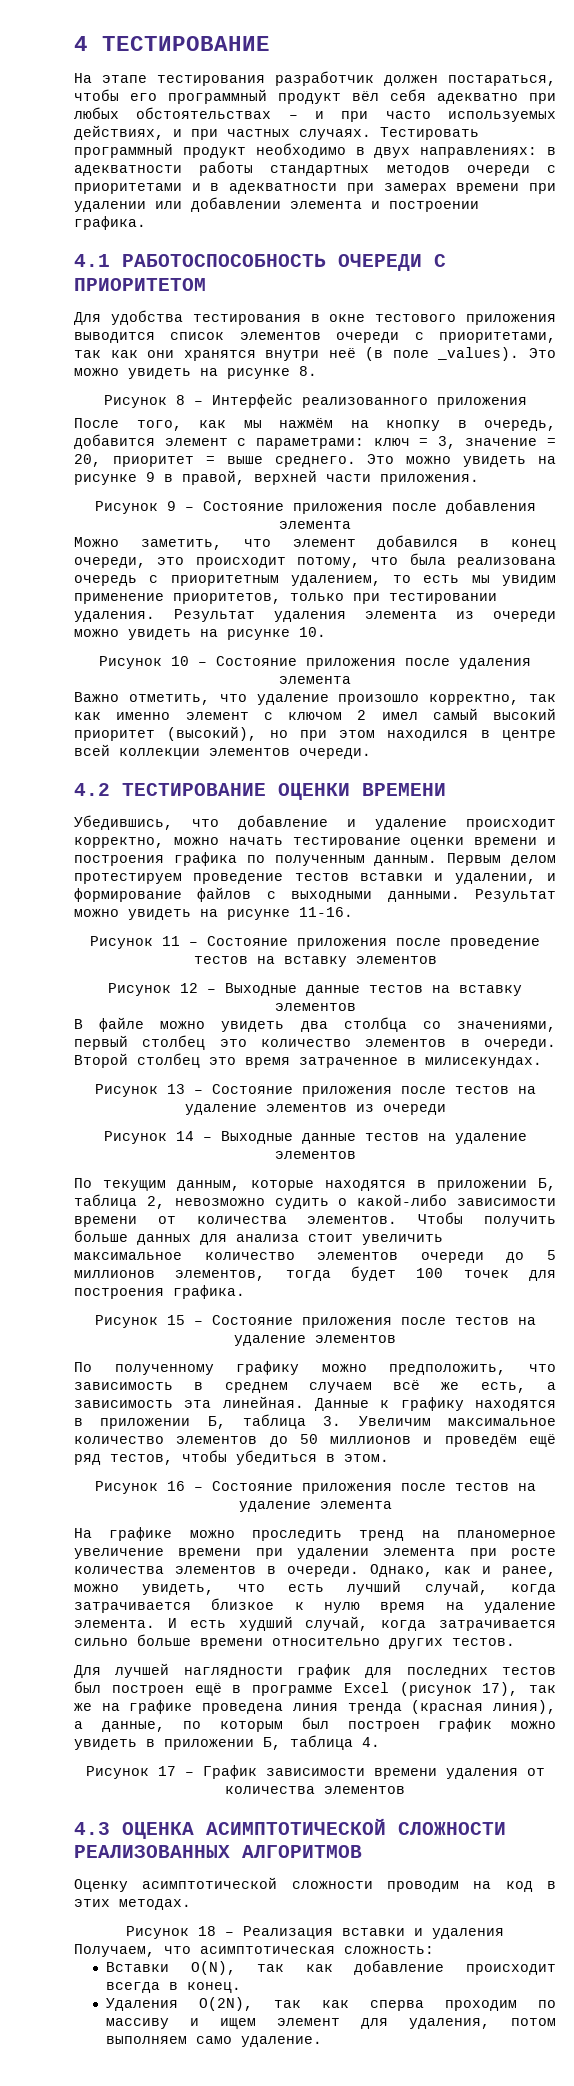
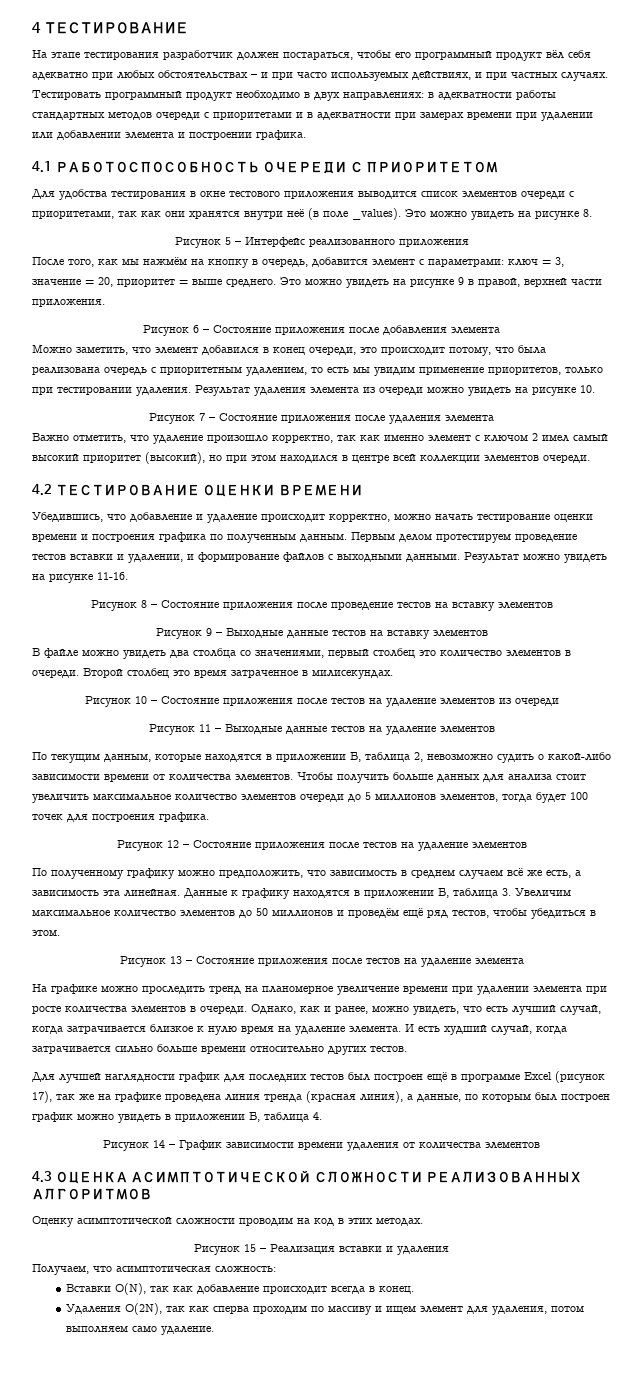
[175,395,185,405] 8 -> [224,237,231,245] 5
[166,501,176,511] 9 -> [193,325,199,333] 6
[171,656,189,666] 10 -> [199,413,205,421] 7
[162,936,180,946] 11 -> [140,600,147,608] 8
[180,983,198,993] 12 -> [205,628,212,636] 9
[166,1084,185,1094] 13 -> [134,696,147,704] 10
[175,1131,194,1141] 14 -> [198,724,211,732] 11
[166,1315,185,1325] 15 -> [166,840,179,848] 12
[166,1481,185,1491] 16 -> [169,956,182,964] 13
[157,1766,176,1776] 17 -> [153,1140,165,1148] 14
[198,1926,216,1936] 18 -> [244,1244,256,1252] 15

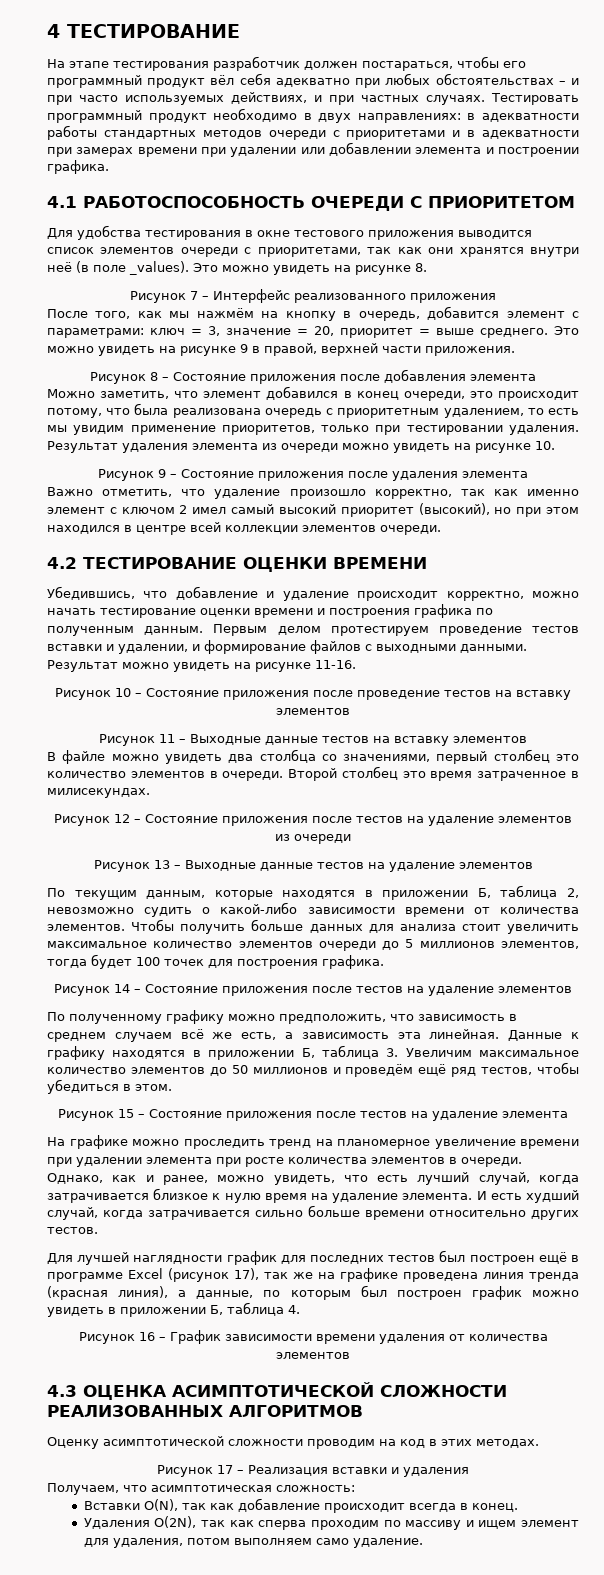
[224,237,231,245] 5 -> [190,291,198,300] 7
[193,325,199,333] 6 -> [150,372,158,381] 8
[199,413,205,421] 7 -> [158,469,166,478] 9
[140,600,147,608] 8 -> [115,688,131,697] 10
[205,628,212,636] 9 -> [159,734,175,743] 11
[134,696,147,704] 10 -> [114,814,130,823] 12
[198,724,211,732] 11 -> [153,860,170,869] 13
[166,840,179,848] 12 -> [114,984,130,993] 14
[169,956,182,964] 13 -> [118,1109,134,1118] 15
[153,1140,165,1148] 14 -> [138,1332,155,1341] 16
[244,1244,256,1252] 15 -> [217,1465,233,1474] 17

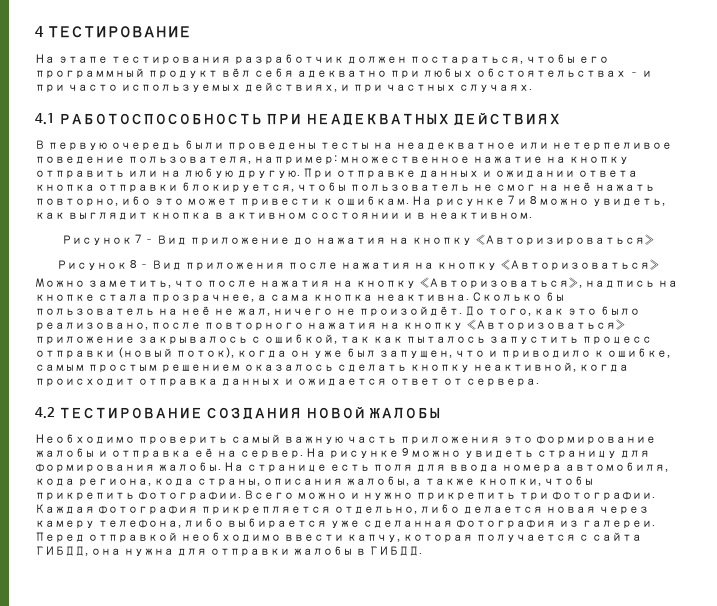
[491,93,579,105] [47,108,579,123] [47,125,579,140] [47,142,579,157] [47,160,109,174] [47,196,575,211] [47,225,532,240] [47,247,580,257] [47,261,427,275] [130,289,496,303] [47,306,579,321] [47,326,579,338] [47,343,515,356] Тестировать программный продукт необходимо в двух направлениях: в адекватности работы стандартных методов очереди с приоритетами и в адекватности при замерах времени при удалении или добавлении элемента и построении графика. // 4.1 РАБОТОСПОСОБНОСТЬ ОЧЕРЕДИ С ПРИОРИТЕТОМ // Для удобства тестирования в окне тестового приложения выводится список элементов очереди с приоритетами, так как они хранятся внутри неё (в поле _values). Это можно увидеть на рисунке 8. // Рисунок 7 – Интерфейс реализованного приложения // После того, как мы нажмём на кнопку в очередь, добавится элемент с параметрами: ключ = 3, значение = 20, приоритет = выше среднего. Это можно увидеть на рисунке 9 в правой, верхней части приложения. -> [35,113,562,126] [35,140,672,151] [35,155,629,165] [35,168,638,179] [35,182,655,193] [35,195,665,207] [35,212,532,220] [62,234,655,246] // 4.1 РАБОТОСПОСОБНОСТЬ ПРИ НЕАДЕКВАТНЫХ ДЕЙСТВИЯХ // В первую очередь были проведены тесты на неадекватное или нетерпеливое поведение пользователя, например: множественное нажатие на кнопку отправить или на любую другую. При отправке данных и ожидании ответа кнопка отправки блокируется, чтобы пользователь не смог на неё нажать повторно, ибо это может привести к ошибкам. На рисунке 7 и 8 можно увидеть, как выглядит кнопка в активном состоянии и в неактивном. // Рисунок 7 – Вид приложение до нажатия на кнопку «Авторизироваться»
[173,369,536,384] Состояние приложения после добавления элемента -> [152,259,660,271] Вид приложения после нажатия на кнопку «Авторизоваться»
[203,386,579,401] [47,403,579,418] [47,425,579,435] [47,441,555,453] [98,469,528,481] [47,487,579,499] [47,503,579,517] [47,522,441,535] [47,557,427,572] [47,586,579,601] [47,604,493,618] [47,624,579,636] [47,640,527,654] [47,660,356,672] [55,688,571,700] [276,708,350,715] [99,734,527,746] [47,749,579,764] [47,766,579,781] [47,788,150,798] [54,814,572,826] [275,834,351,844] [93,860,533,872] [47,885,579,900] [47,902,579,917] [47,919,579,934] [47,939,579,951] [47,954,384,969] [54,984,572,996] [47,1010,517,1024] [47,1029,579,1042] [47,1045,579,1060] [47,1062,579,1077] [47,1079,172,1094] [58,1109,568,1121] [47,1135,579,1149] [47,1157,522,1167] [47,1172,579,1185] [47,1188,579,1203] [47,1205,579,1220] [47,1227,98,1234] [47,1250,579,1265] [47,1268,579,1282] [47,1285,579,1300] [47,1302,300,1317] [78,1330,548,1344] [276,1352,350,1359] [47,1382,507,1400] [47,1405,363,1417] [47,1436,539,1449] [157,1465,469,1477] [47,1483,355,1495] [83,1498,518,1513] [83,1516,580,1530] [83,1538,423,1548] элемент добавился в конец очереди, это происходит потому, что была реализована очередь с приоритетным удалением, то есть мы увидим применение приоритетов, только при тестировании удаления. Результат удаления элемента из очереди можно увидеть на рисунке 10. // Рисунок 9 – Состояние приложения после удаления элемента // Важно отметить, что удаление произошло корректно, так как именно элемент с ключом 2 имел самый высокий приоритет (высокий), но при этом находился в центре всей коллекции элементов очереди. // 4.2 ТЕСТИРОВАНИЕ ОЦЕНКИ ВРЕМЕНИ // Убедившись, что добавление и удаление происходит корректно, можно начать тестирование оценки времени и построения графика по полученным данным. Первым делом протестируем проведение тестов вставки и удалении, и формирование файлов с выходными данными. Результат можно увидеть на рисунке 11-16. // Рисунок 10 – Состояние приложения после проведение тестов на вставку элементов // Рисунок 11 – Выходные данные тестов на вставку элементов // В файле можно увидеть два столбца со значениями, первый столбец это количество элементов в очереди. Второй столбец это время затраченное в милисекундах. // Рисунок 12 – Состояние приложения после тестов на удаление элементов из очереди // Рисунок 13 – Выходные данные тестов на удаление элементов // По текущим данным, которые находятся в приложении Б, таблица 2, невозможно судить о какой-либо зависимости времени от количества элементов. Чтобы получить больше данных для анализа стоит увеличить максимальное количество элементов очереди до 5 миллионов элементов, тогда будет 100 точек для построения графика. // Рисунок 14 – Состояние приложения после тестов на удаление элементов // По полученному графику можно предположить, что зависимость в среднем случаем всё же есть, а зависимость эта линейная. Данные к графику находятся в приложении Б, таблица 3. Увеличим максимальное количество элементов до 50 миллионов и проведём ещё ряд тестов, чтобы убедиться в этом. // Рисунок 15 – Состояние приложения после тестов на удаление элемента // На графике можно проследить тренд на планомерное увеличение времени при удалении элемента при росте количества элементов в очереди. Однако, как и ранее, можно увидеть, что есть лучший случай, когда затрачивается близкое к нулю время на удаление элемента. И есть худший случай, когда затрачивается сильно больше времени относительно других тестов. // Для лучшей наглядности график для последних тестов был построен ещё в программе Excel (рисунок 17), так же на графике проведена линия тренда (красная линия), а данные, по которым был построен график можно увидеть в приложении Б, таблица 4. // Рисунок 16 – График зависимости времени удаления от количества элементов // 4.3 ОЦЕНКА АСИМПТОТИЧЕСКОЙ СЛОЖНОСТИ РЕАЛИЗОВАННЫХ АЛГОРИТМОВ // Оценку асимптотической сложности проводим на код в этих методах. // Рисунок 17 – Реализация вставки и удаления // Получаем, что асимптотическая сложность: // Вставки О(N), так как добавление происходит всегда в конец. // Удаления О(2N), так как сперва проходим по массиву и ищем элемент для удаления, потом выполняем само удаление. -> [206,277,678,289] [35,292,565,303] [35,306,640,317] [35,319,626,331] [35,334,652,345] [35,347,670,359] [35,362,629,373] [35,378,539,387] [35,407,442,420] [35,434,656,445] [35,448,650,459] [35,462,668,473] [35,476,594,487] [35,490,655,501] [35,504,649,515] [35,518,655,529] [35,532,642,543] [35,546,422,557] после нажатия на кнопку «Авторизоваться», надпись на кнопке стала прозрачнее, а сама кнопка неактивна. Сколько бы пользователь на неё не жал, ничего не произойдёт. До того, как это было реализовано, после повторного нажатия на кнопку «Авторизоваться» приложение закрывалось с ошибкой, так как пыталось запустить процесс отправки (новый поток), когда он уже был запущен, что и приводило к ошибке, самым простым решением оказалось сделать кнопку неактивной, когда происходит отправка данных и ожидается ответ от сервера. // 4.2 ТЕСТИРОВАНИЕ СОЗДАНИЯ НОВОЙ ЖАЛОБЫ // Необходимо проверить самый важную часть приложения это формирование жалобы и отправка её на сервер. На рисунке 9 можно увидеть страницу для формирования жалобы. На странице есть поля для ввода номера автомобиля, кода региона, кода страны, описания жалобы, а также кнопки, чтобы прикрепить фотографии. Всего можно и нужно прикрепить три фотографии. Каждая фотография прикрепляется отдельно, либо делается новая через камеру телефона, либо выбирается уже сделанная фотография из галереи. Перед отправкой необходимо ввести капчу, которая получается с сайта ГИБДД, она нужна для отправки жалобы в ГИБДД.

